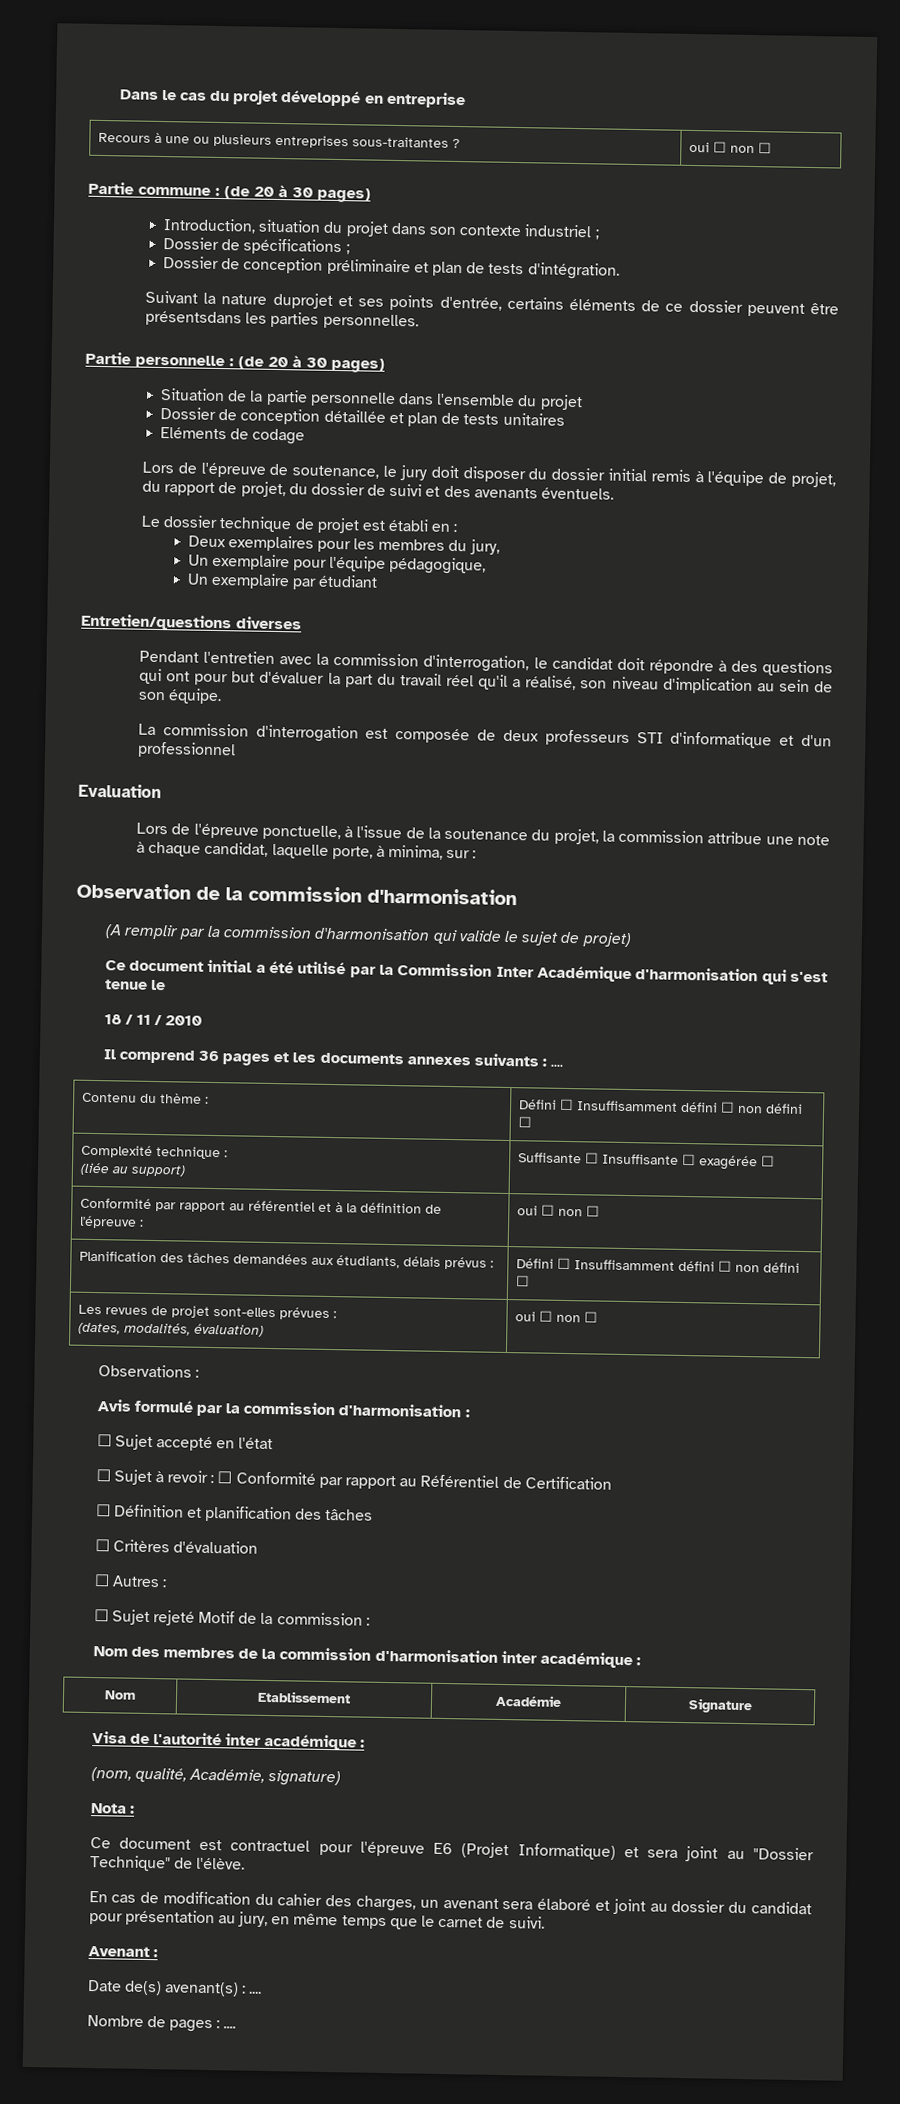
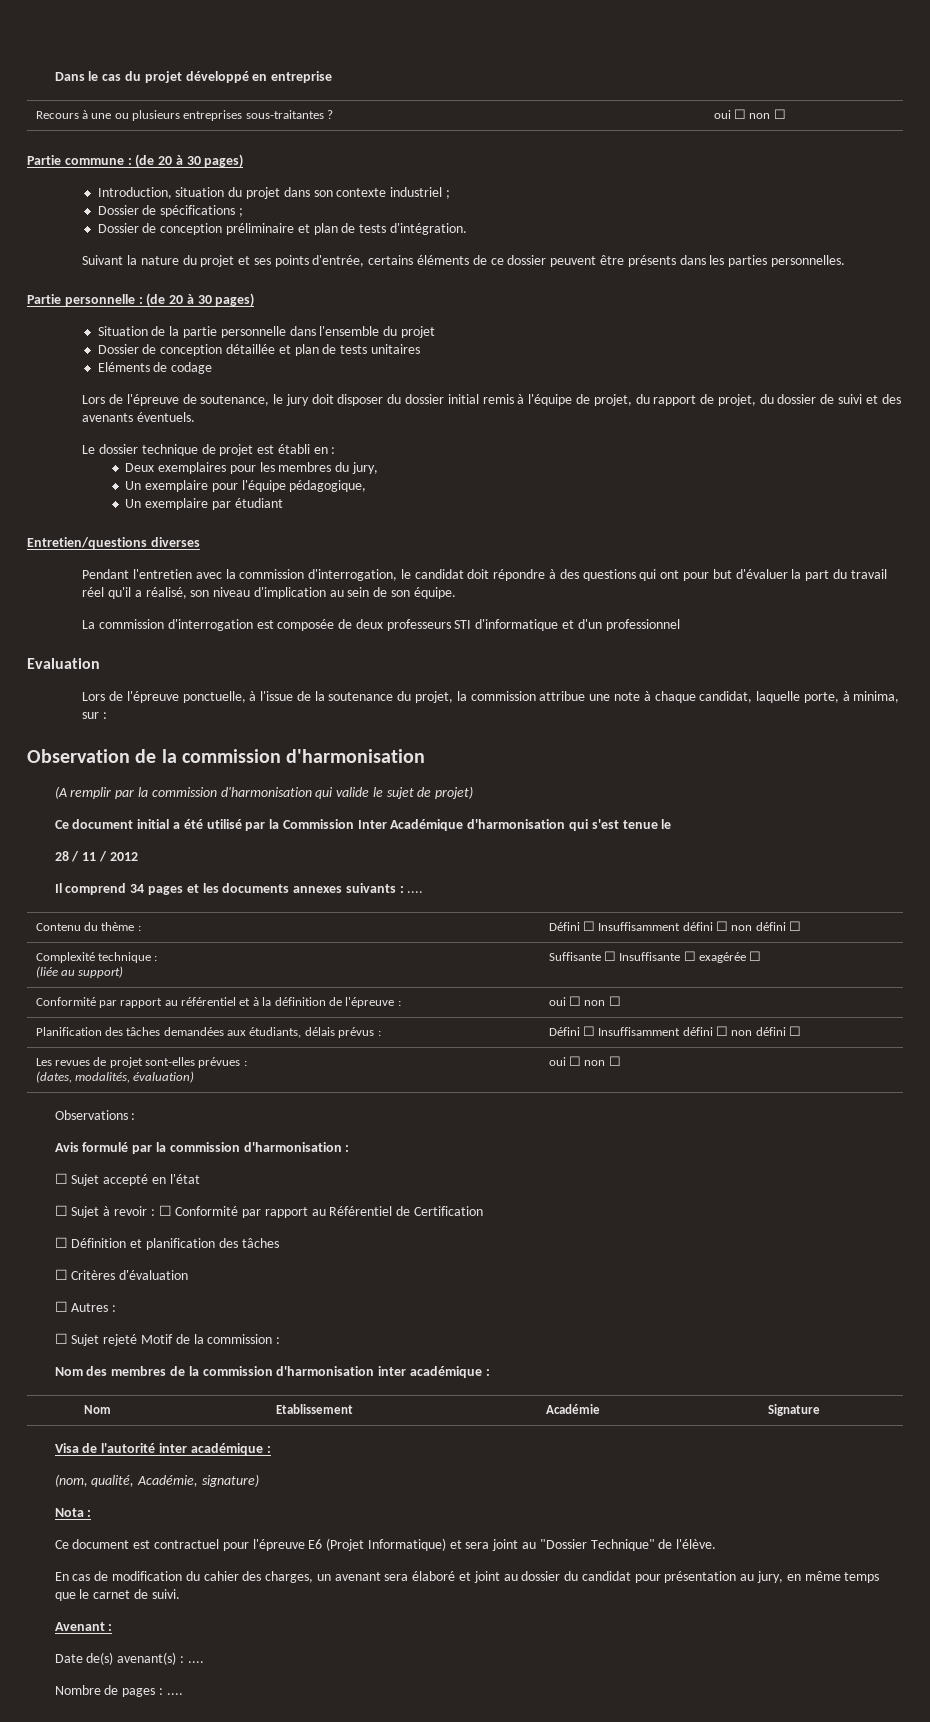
[272,292,333,309] duprojet -> [182,255,235,267] du projet
[145,310,243,327] présentsdans -> [627,255,706,267] présents dans
[103,1014,122,1025] 18 -> [54,851,69,861] 28
[165,1015,203,1026] 2010 -> [109,852,138,861] 2012
[197,1050,219,1062] 36 -> [130,884,145,893] 34

